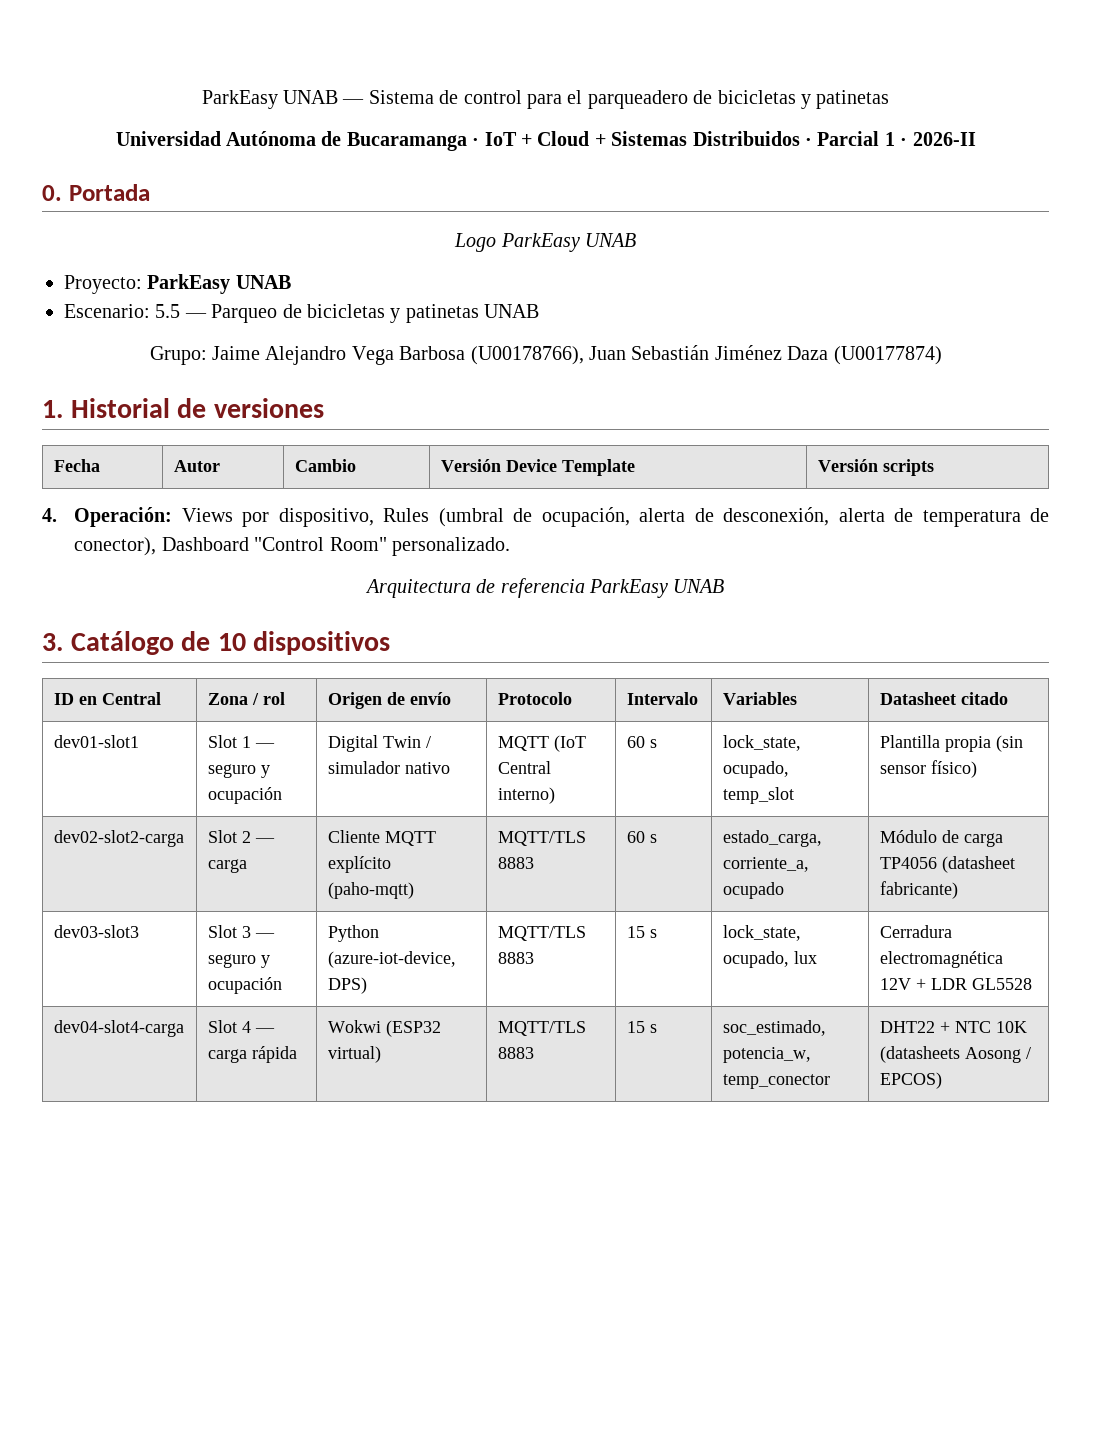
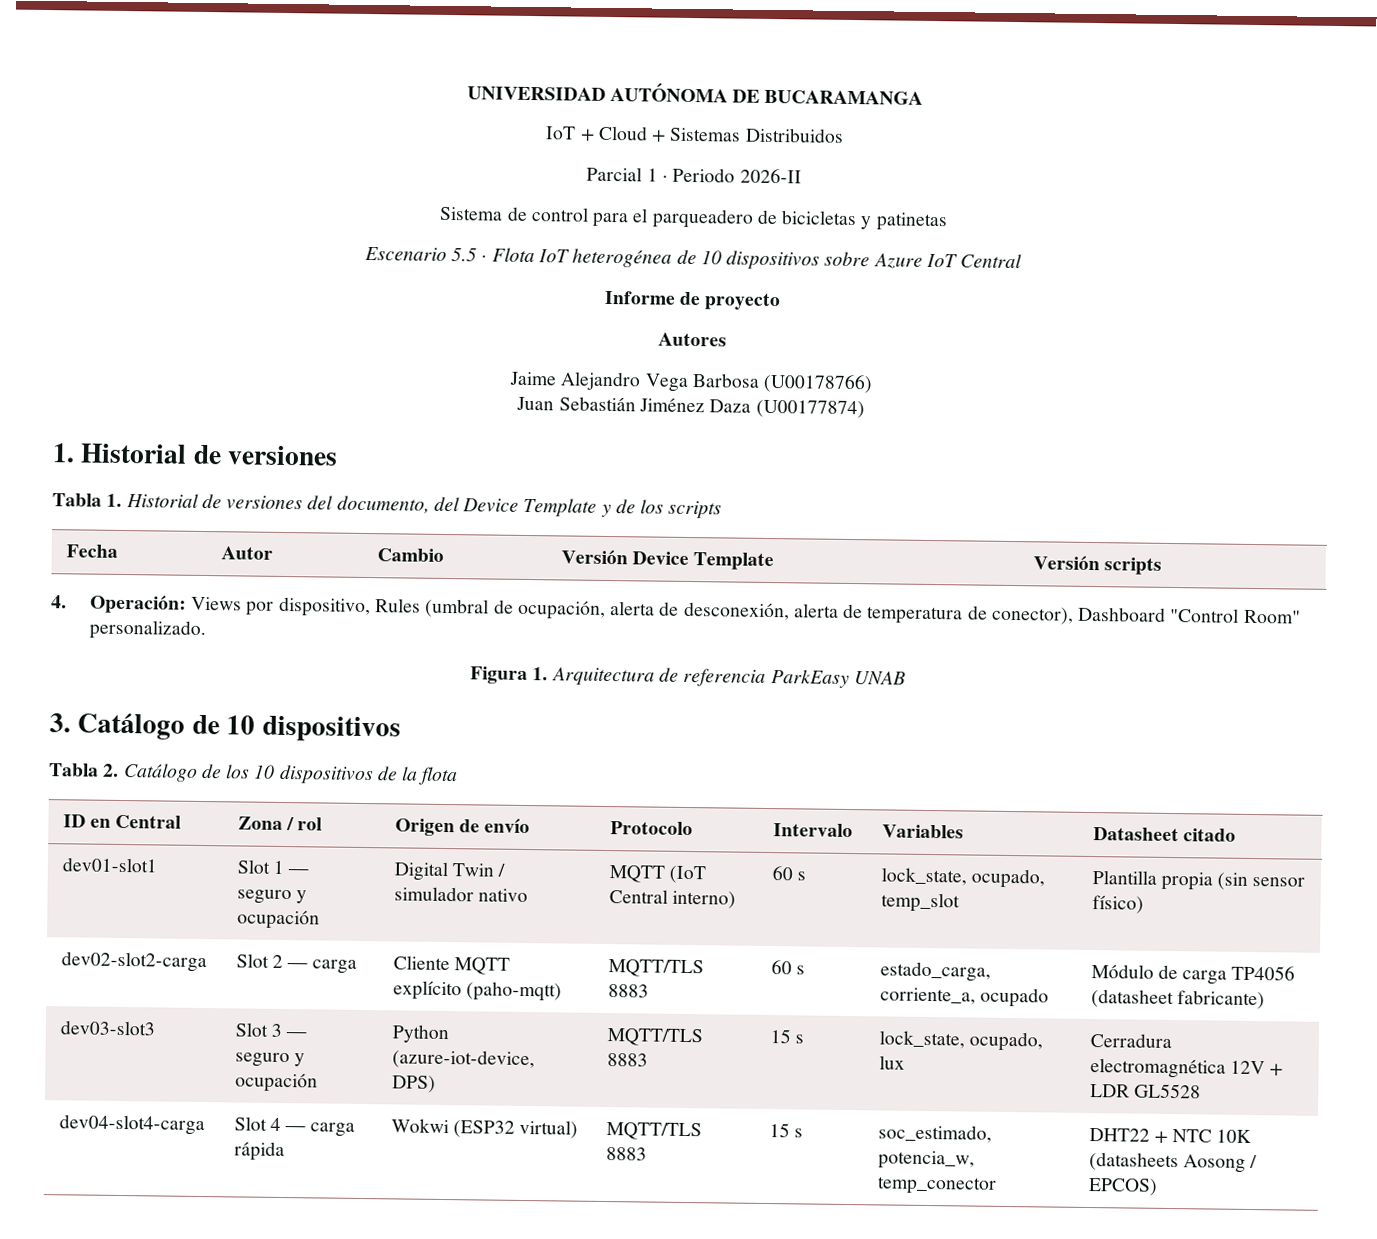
[201,90,365,109] ParkEasy UNAB — -> [466,81,924,105] [545,125,844,143] [586,166,802,184] UNIVERSIDAD AUTÓNOMA DE BUCARAMANGA // IoT + Cloud + Sistemas Distribuidos // Parcial 1 · Periodo 2026-II //
[115,131,976,151] [42,184,150,201] [454,233,636,252] [64,274,291,294] [64,304,540,323] [149,346,207,365] Universidad Autónoma de Bucaramanga · IoT + Cloud + Sistemas Distribuidos · Parcial 1 · 2026-II // 0. Portada // Logo ParkEasy UNAB // Proyecto: ParkEasy UNAB // Escenario: 5.5 — Parqueo de bicicletas y patinetas UNAB // Grupo: -> [363,246,1023,270] [603,290,782,311] [657,332,727,347] Escenario 5.5 · Flota IoT heterogénea de 10 dispositivos sobre Azure IoT Central // Informe de proyecto // Autores //
[470,346,584,365] (U00178766), -> [763,373,874,394] (U00178766) //
(324, 408) none -> [52,493,723,519] // Tabla 1. Historial de versiones del documento, del Device Template y de los scripts
(510, 546) none -> [470,666,549,685] Figura 1.
(391, 643) none -> [49,763,459,786] // Tabla 2. Catálogo de los 10 dispositivos de la flota

